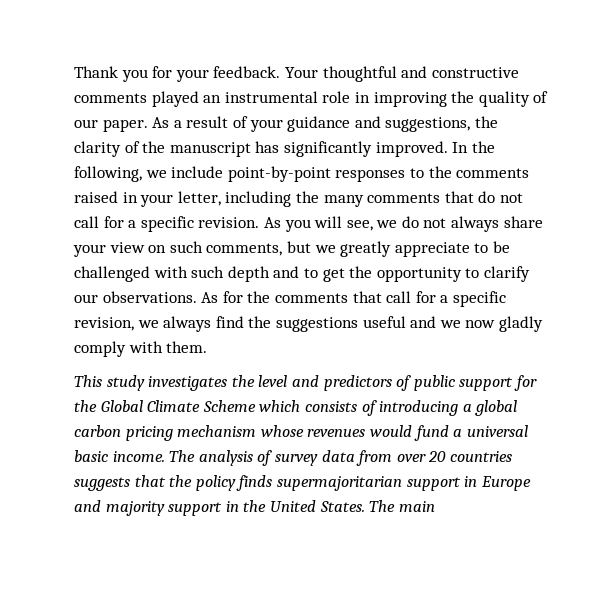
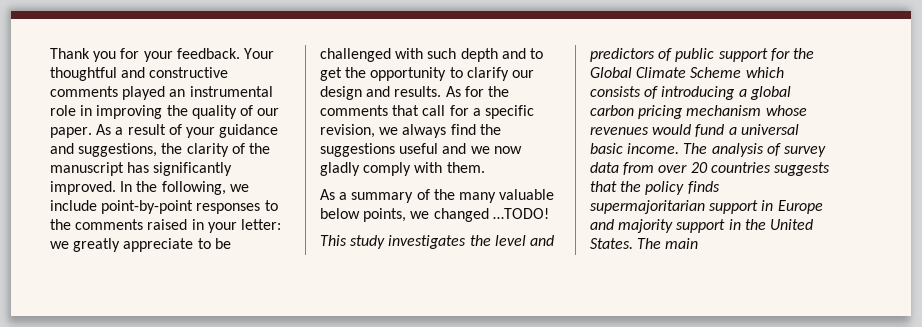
[177,191,523,207] [74,216,543,232] [73,241,311,257] letter, including the many comments that do not call for a specific revision. As you will see, we do not always share your view on such comments, but -> [240,219,281,230] letter:
[102,291,197,303] observations. -> [320,86,442,100] design and results.
(208, 347) none -> [320,189,555,203] [320,208,549,222] // As a summary of the many valuable below points, we changed …TODO!

